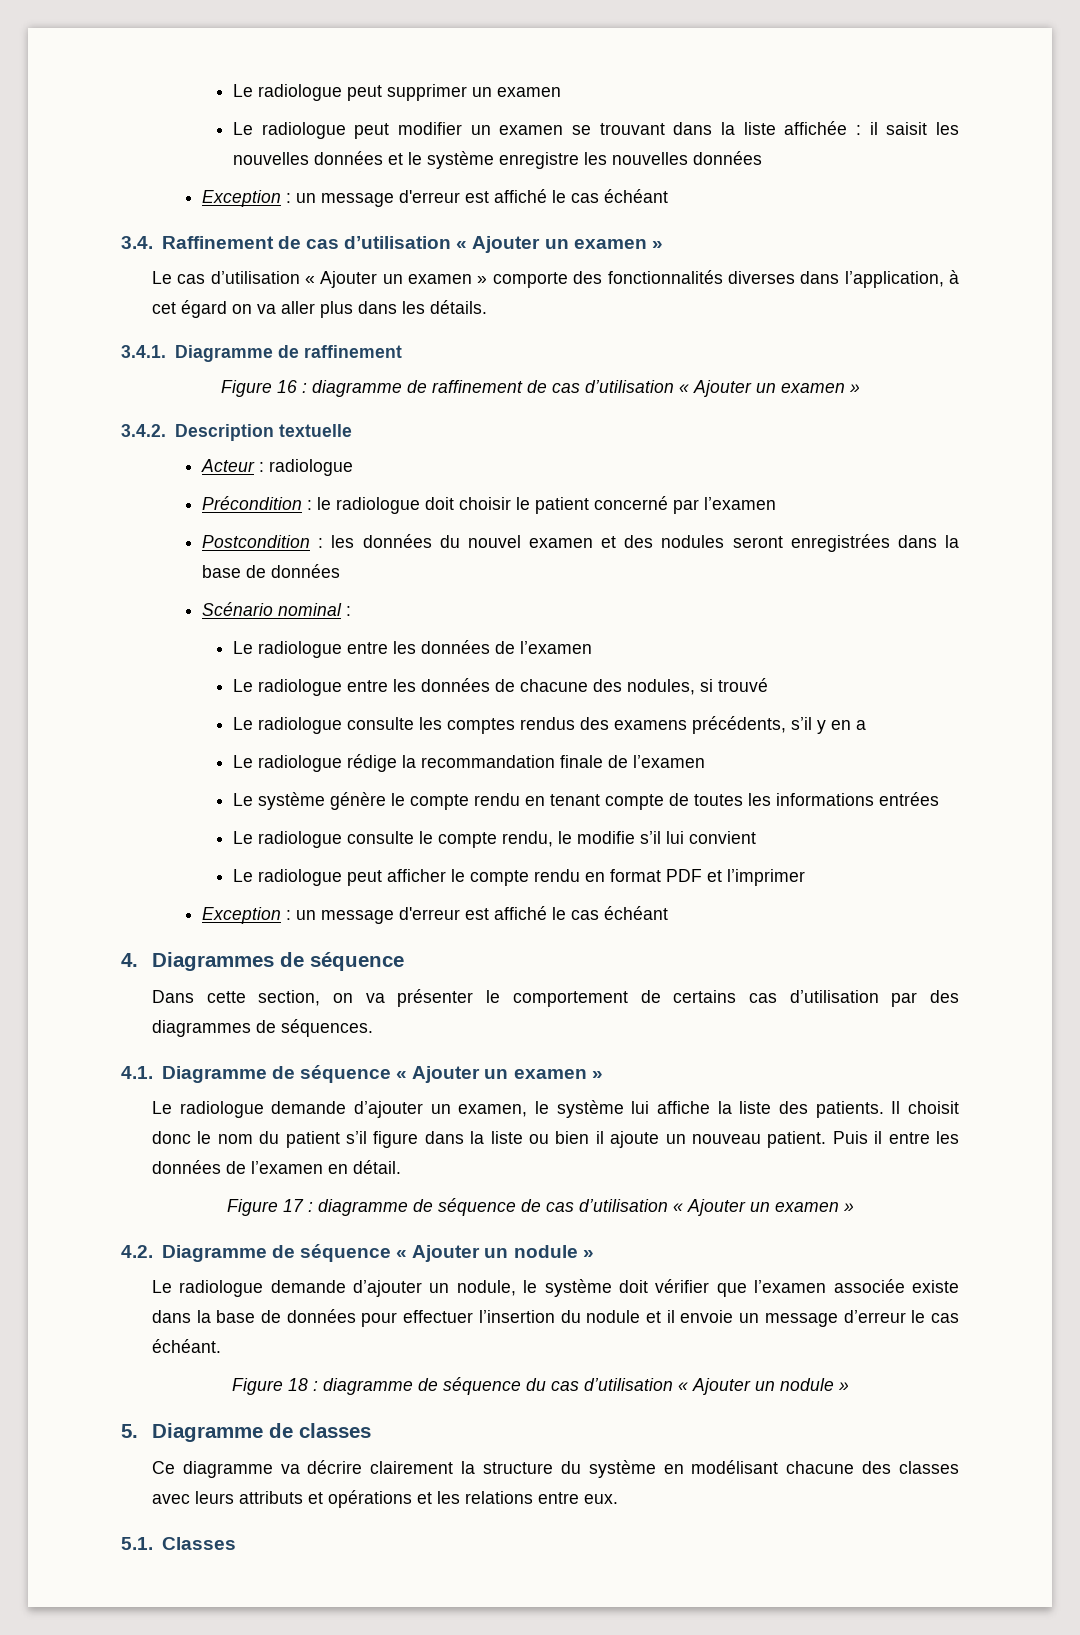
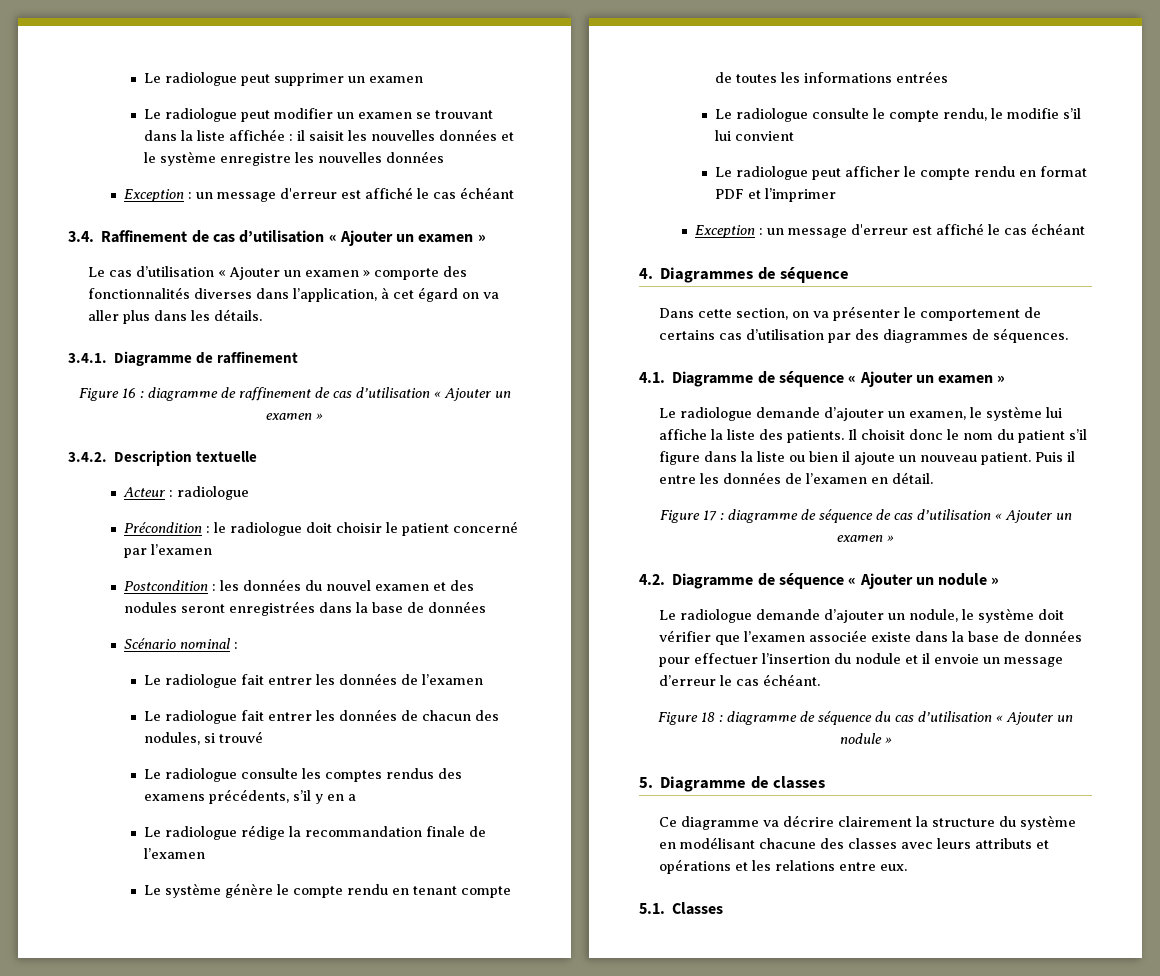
[346,642,388,654] entre -> [241,674,313,685] fait entrer
[346,678,588,692] entre les données de chacune -> [241,709,472,721] fait entrer les données de chacun

